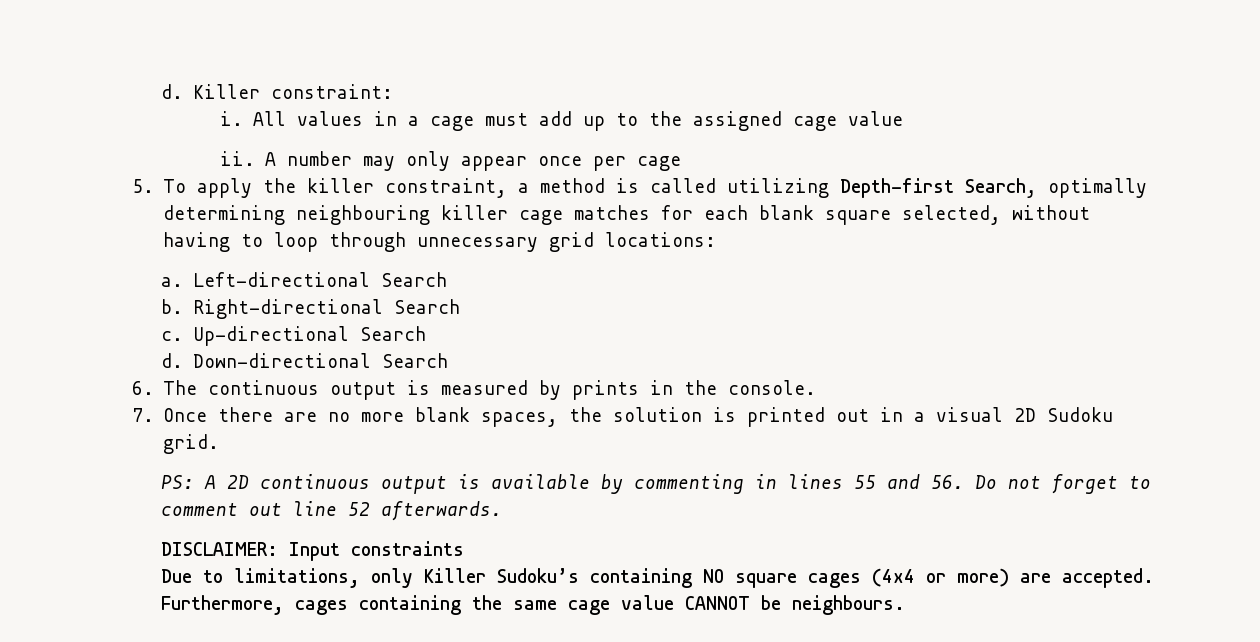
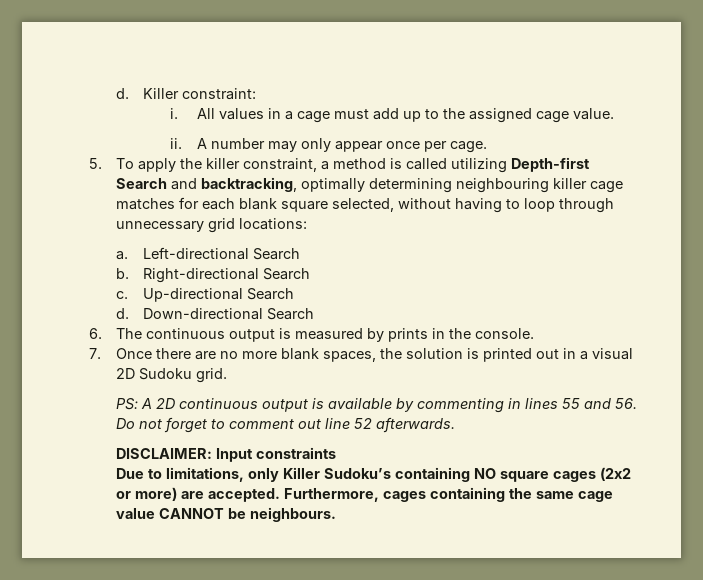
[847,111,903,126] value -> [573,108,615,120] value.
[636,156,681,171] cage -> [450,141,488,153] cage.
[965,178,1038,198] Search, -> [116,177,298,192] Search and backtracking,
[872,568,916,587] (4x4 -> [600,467,632,481] (2x2

